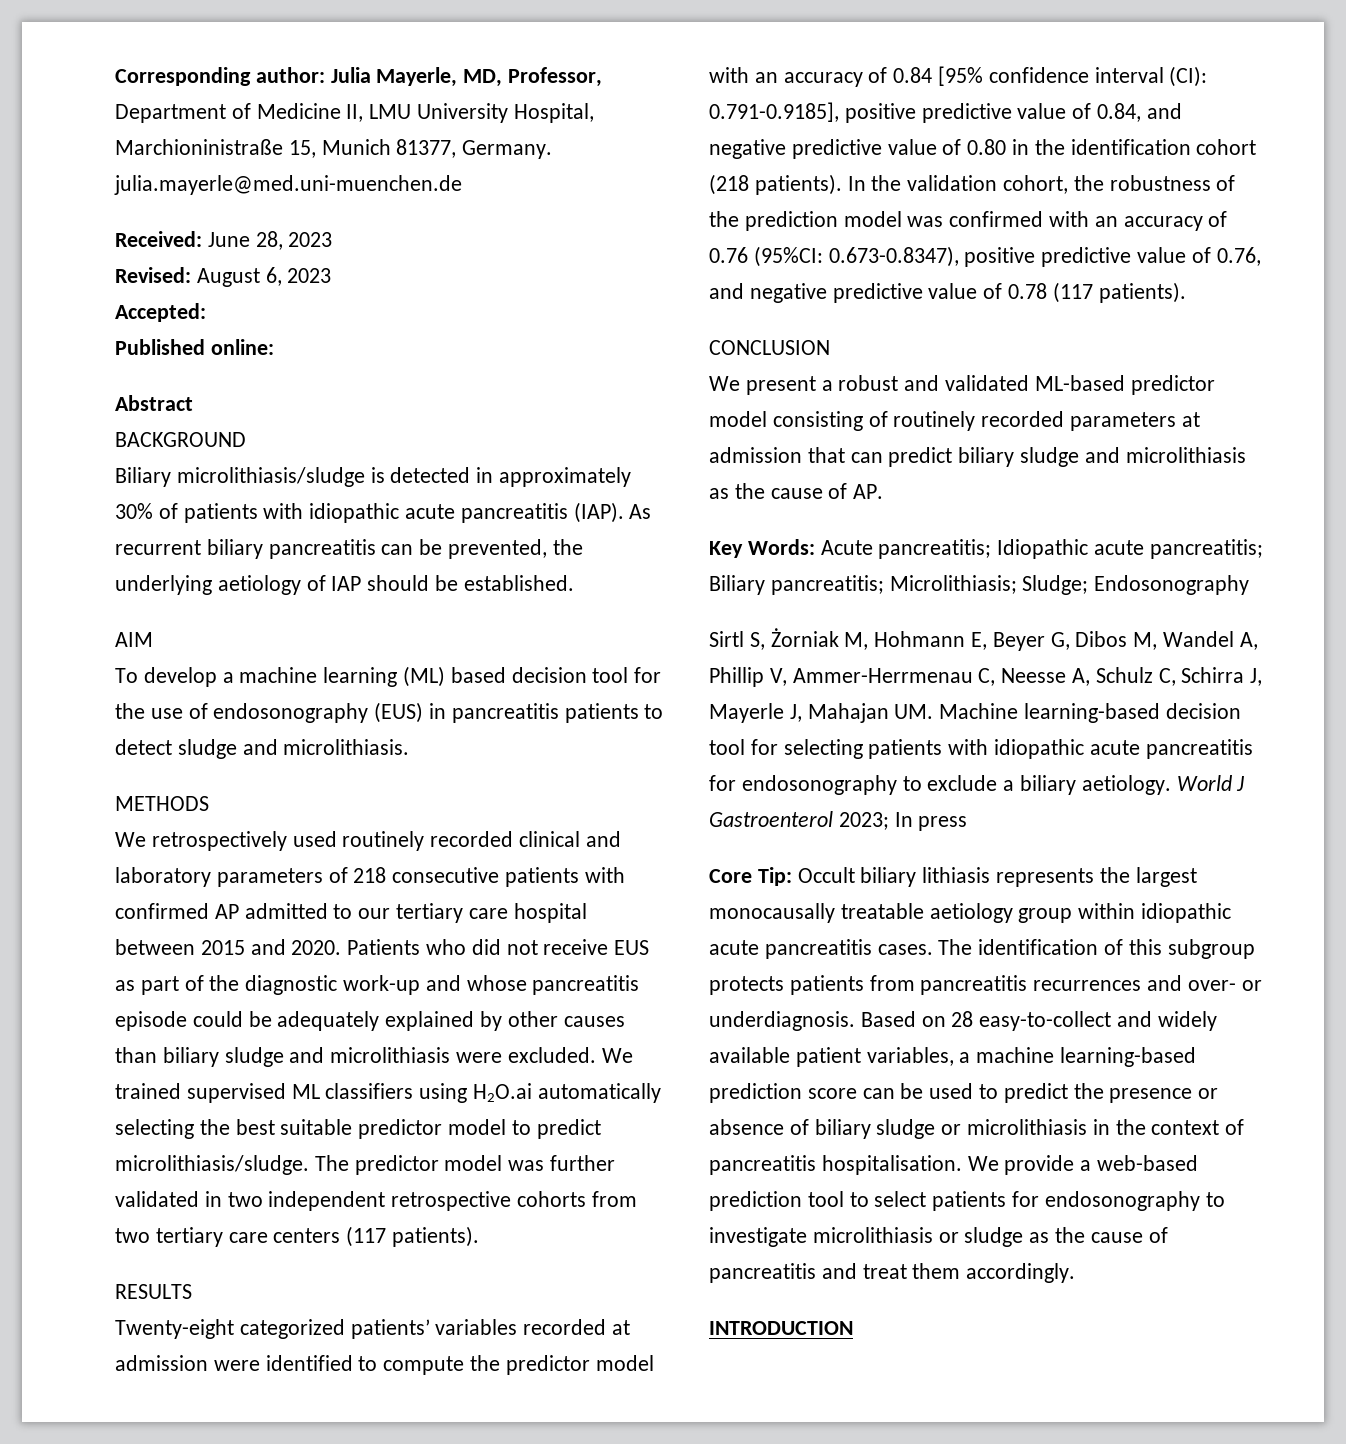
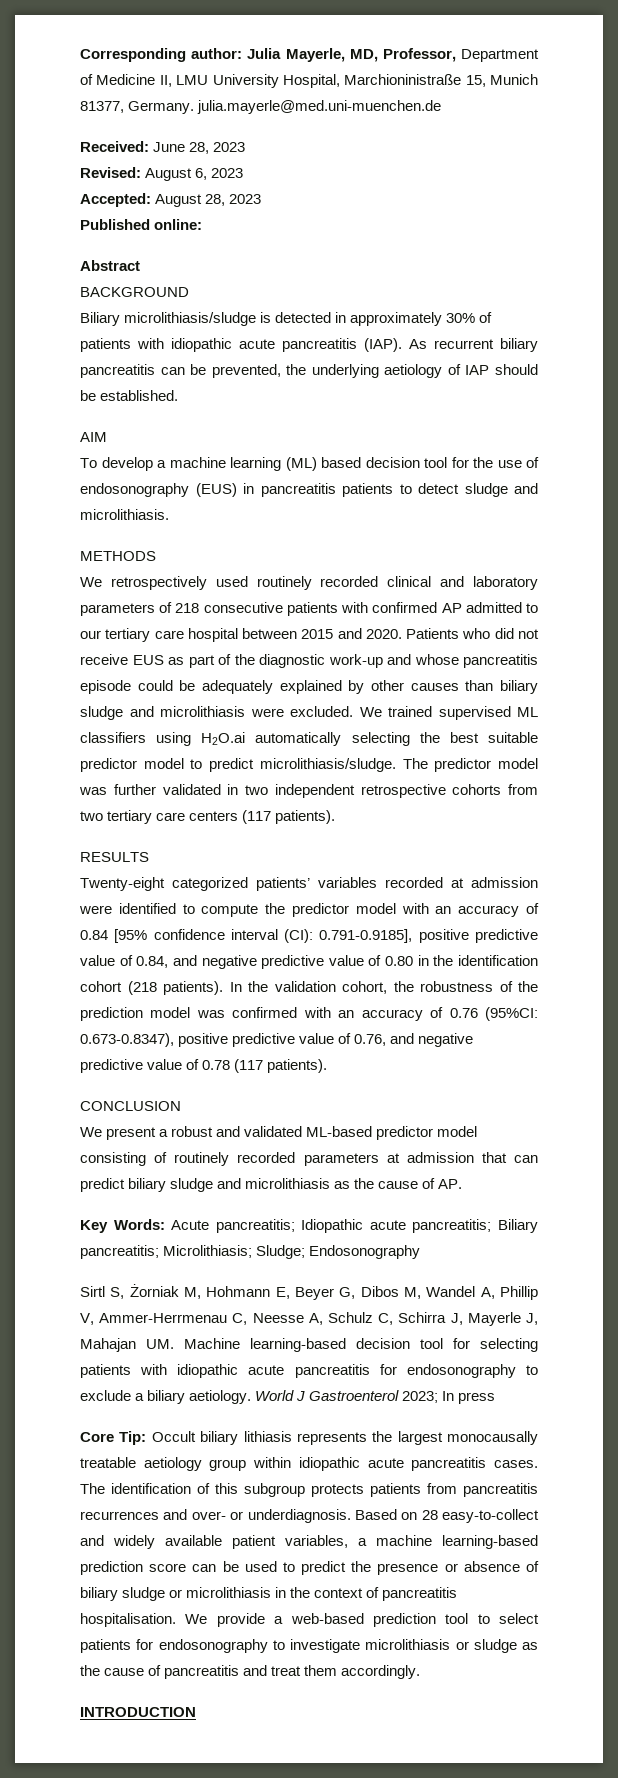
(206, 312) none -> [155,194,262,207] August 28, 2023

